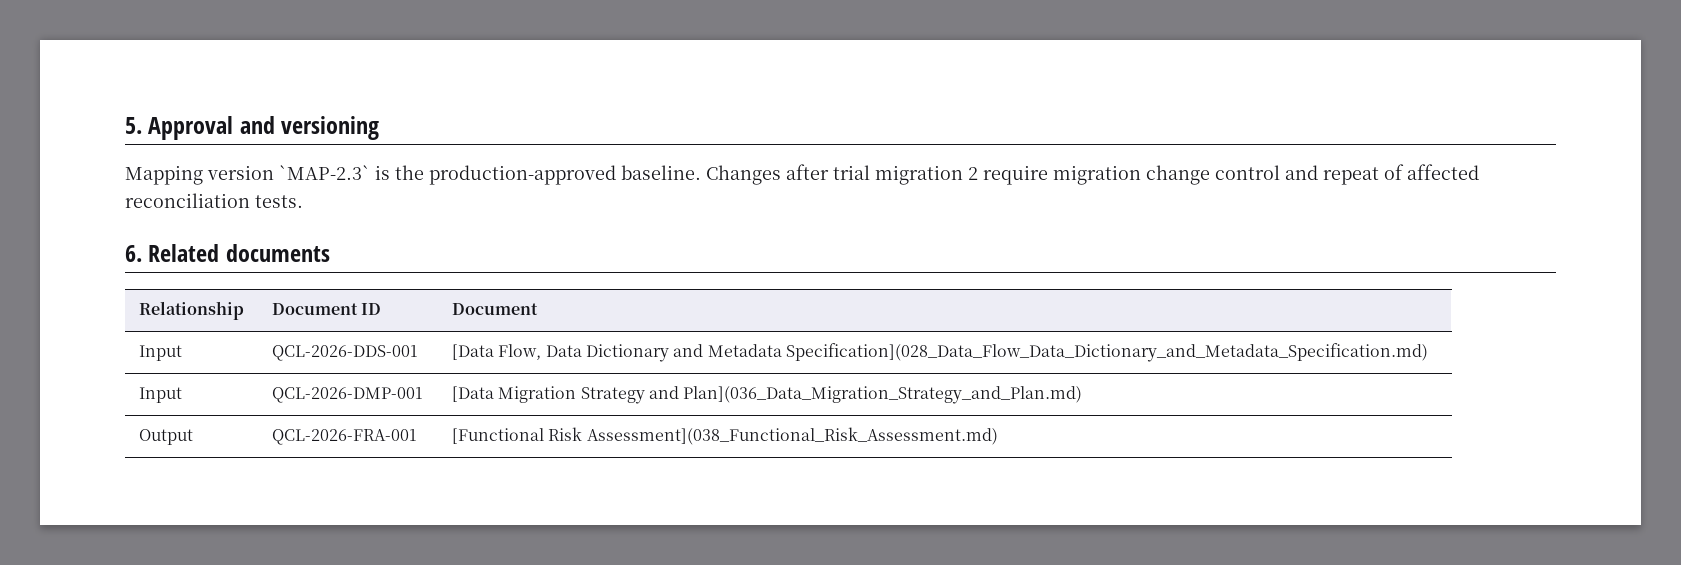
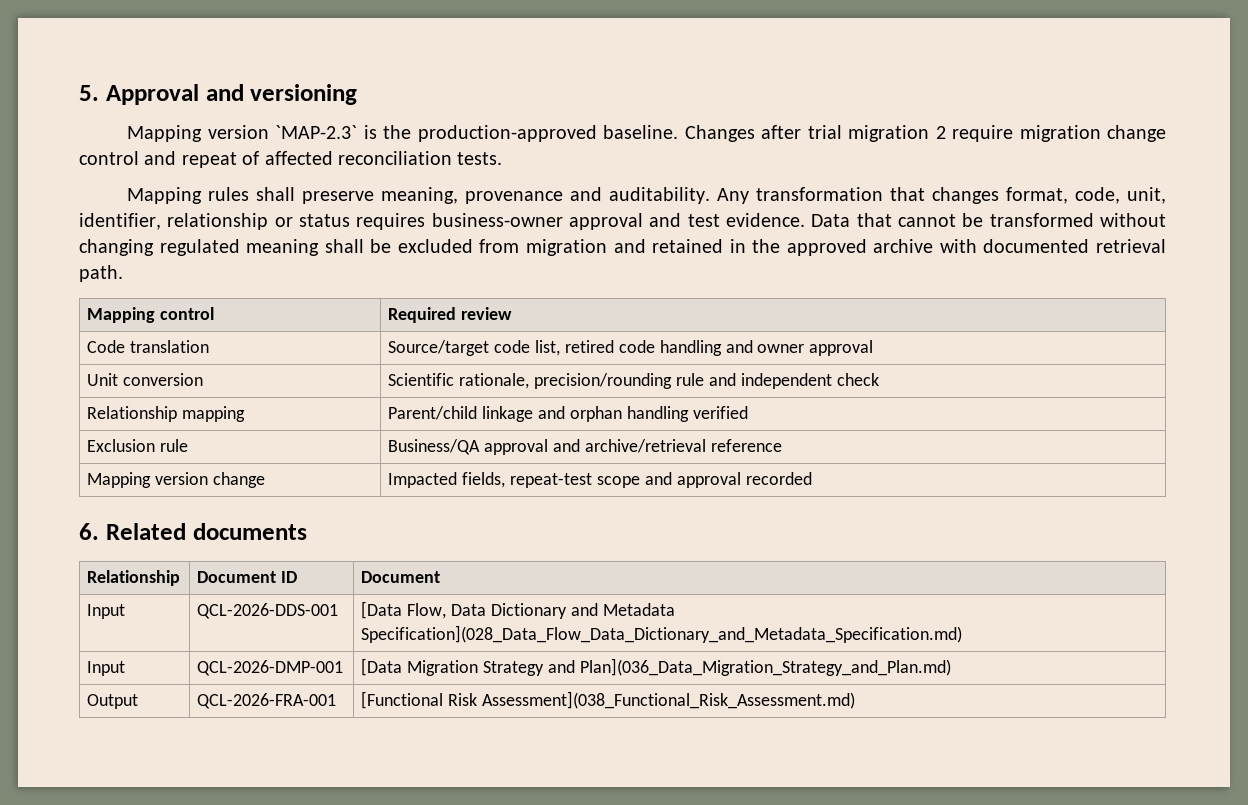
(303, 201) none -> [127,187,1166,204] [79,213,1167,230] [79,239,1166,256] [79,265,123,282] [87,307,215,323] [388,307,513,323] [87,340,210,353] [388,340,874,356] [87,373,204,386] [388,373,879,389] [87,406,246,422] [388,406,748,422] [87,439,189,452] [388,439,782,455] [87,472,266,488] [388,472,812,488] // Mapping rules shall preserve meaning, provenance and auditability. Any transformation that changes format, code, unit, identifier, relationship or status requires business-owner approval and test evidence. Data that cannot be transformed without changing regulated meaning shall be excluded from migration and retained in the approved archive with documented retrieval path. // Mapping control | Required review // Code translation | Source/target code list, retired code handling and owner approval // Unit conversion | Scientific rationale, precision/rounding rule and independent check // Relationship mapping | Parent/child linkage and orphan handling verified // Exclusion rule | Business/QA approval and archive/retrieval reference // Mapping version change | Impacted fields, repeat-test scope and approval recorded

